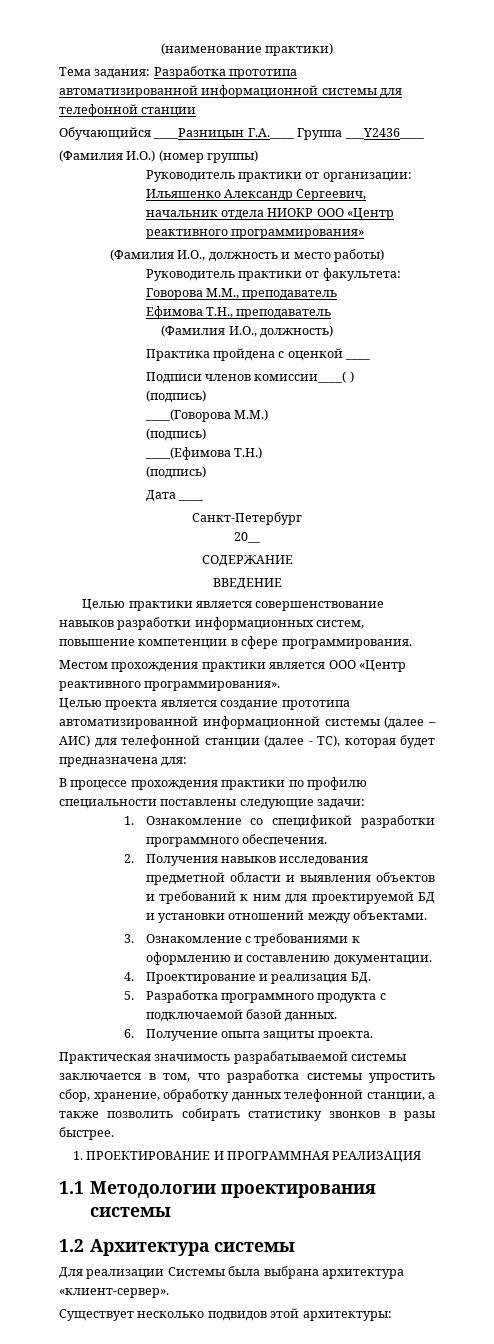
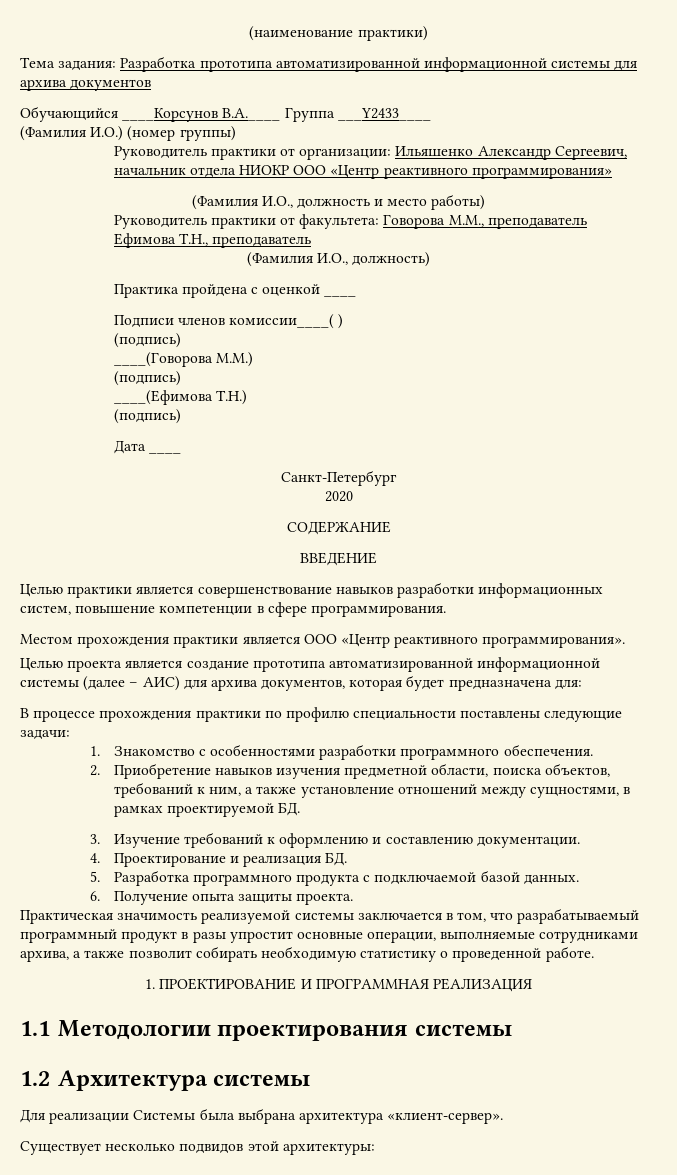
[59,104,197,117] телефонной станции -> [20,79,152,91] архива документов
[153,128,424,140] ____Разницын Г.А.____ Группа ___Y2436____ -> [122,108,431,122] ____Корсунов В.А.____ Группа ___Y2433____
[234,532,260,543] 20__ -> [324,491,353,502] 2020
[121,735,340,748] телефонной станции (далее - ТС), -> [210,679,346,691] архива документов,
[145,815,353,828] Ознакомление со спецификой -> [113,744,315,756] Знакомство с особенностями
[145,854,369,866] [145,872,436,885] [145,891,436,904] [145,910,428,923] [124,933,349,946] Получения навыков исследования предметной области и выявления объектов и требований к ним для проектируемой БД и установки отношений между объектами. // 3. Ознакомление с требованиями -> [113,763,610,779] [113,782,631,798] [113,802,300,817] [90,832,263,848] Приобретение навыков изучения предметной области, поиска объектов, требований к ним, а также установление отношений между сущностями, в рамках проектируемой БД. // 3. Изучение требований
[233,1051,348,1064] разрабатываемой -> [201,910,291,924] реализуемой
[227,1070,435,1083] [59,1089,435,1102] [59,1108,435,1121] [59,1127,114,1140] разработка системы упростить сбор, хранение, обработку данных телефонной станции, а также позволить собирать статистику звонков в разы быстрее. -> [517,908,640,924] [20,929,639,943] [20,946,594,962] разрабатываемый программный продукт в разы упростит основные операции, выполняемые сотрудниками архива, а также позволит собирать необходимую статистику о проведенной работе.

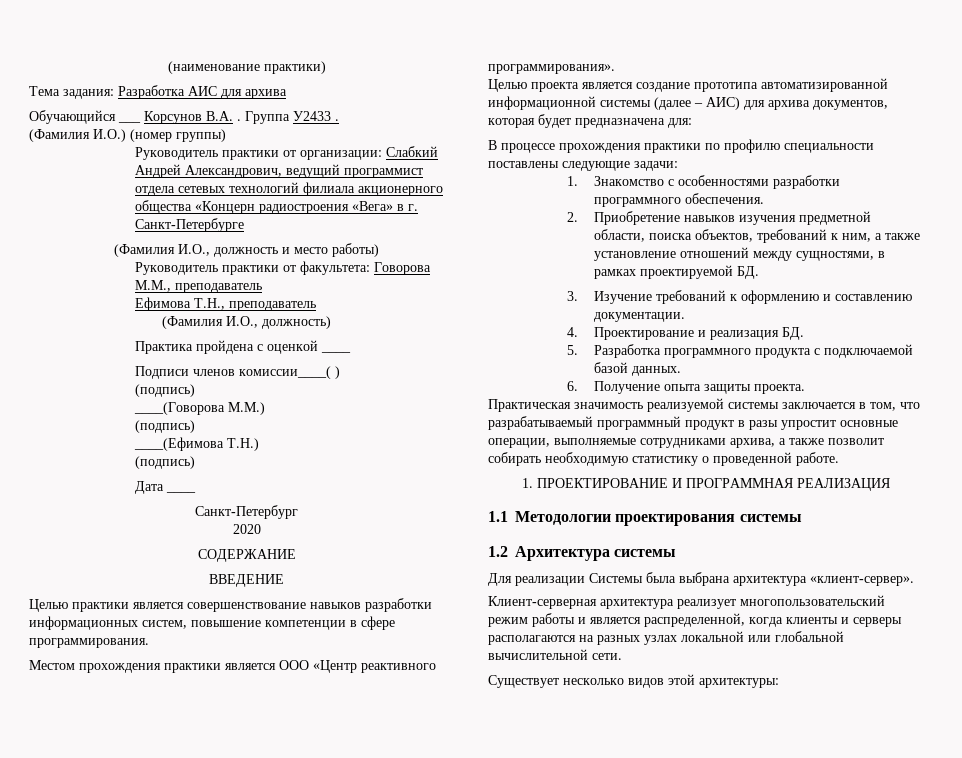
[199,57,638,72] [20,79,152,91] прототипа автоматизированной информационной системы для архива документов -> [188,86,287,99] АИС для архива
[122,108,431,122] ____Корсунов В.А.____ Группа ___Y2433____ -> [118,111,339,124] ___ Корсунов В.А. . Группа У2433 .
[395,146,627,160] [113,165,612,179] Ильяшенко Александр Сергеевич, начальник отдела НИОКР ООО «Центр реактивного программирования» -> [385,146,438,157] [134,164,423,178] [134,182,443,196] [134,200,418,214] [134,218,244,232] Слабкий Андрей Александрович, ведущий программист отдела сетевых технологий филиала акционерного общества «Концерн радиостроения «Вега» в г. Санкт-Петербурге
(504, 1118) none -> [488,595,885,609] [488,613,902,627] [488,631,844,645] [488,649,622,660] // Клиент-серверная архитектура реализует многопользовательский режим работы и является распределенной, когда клиенты и серверы располагаются на разных узлах локальной или глобальной вычислительной сети.
[179,1144,244,1154] подвидов -> [628,678,664,688] видов

